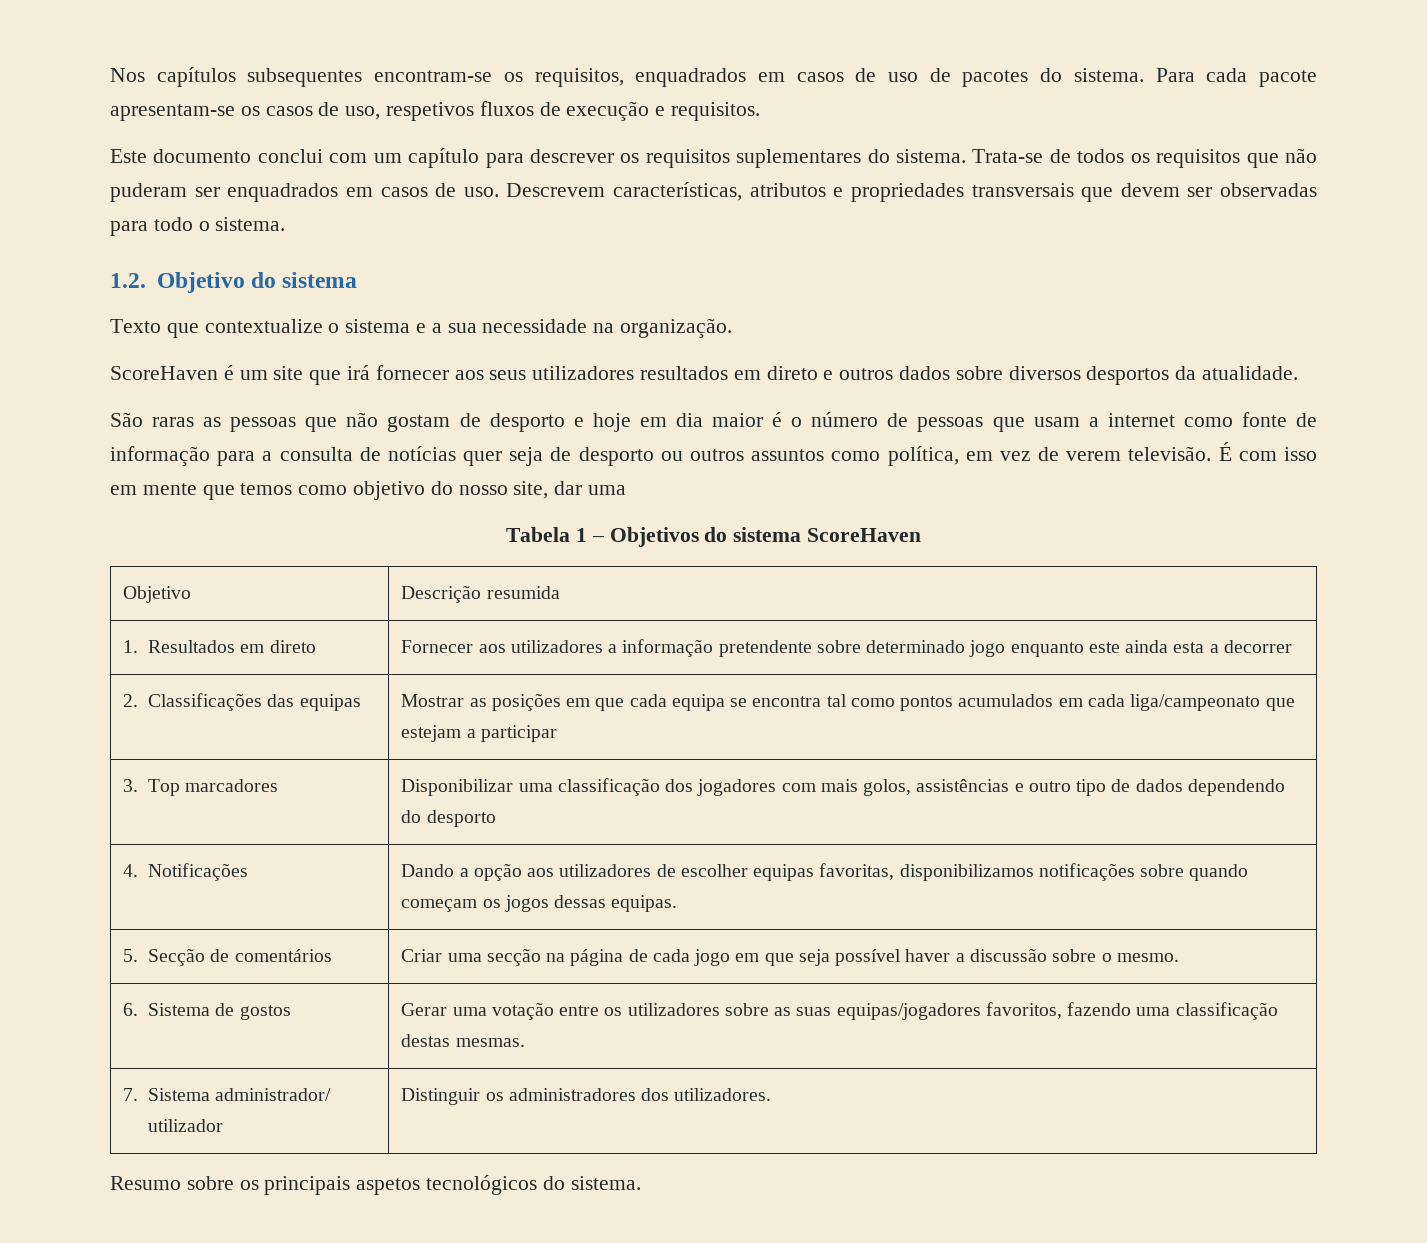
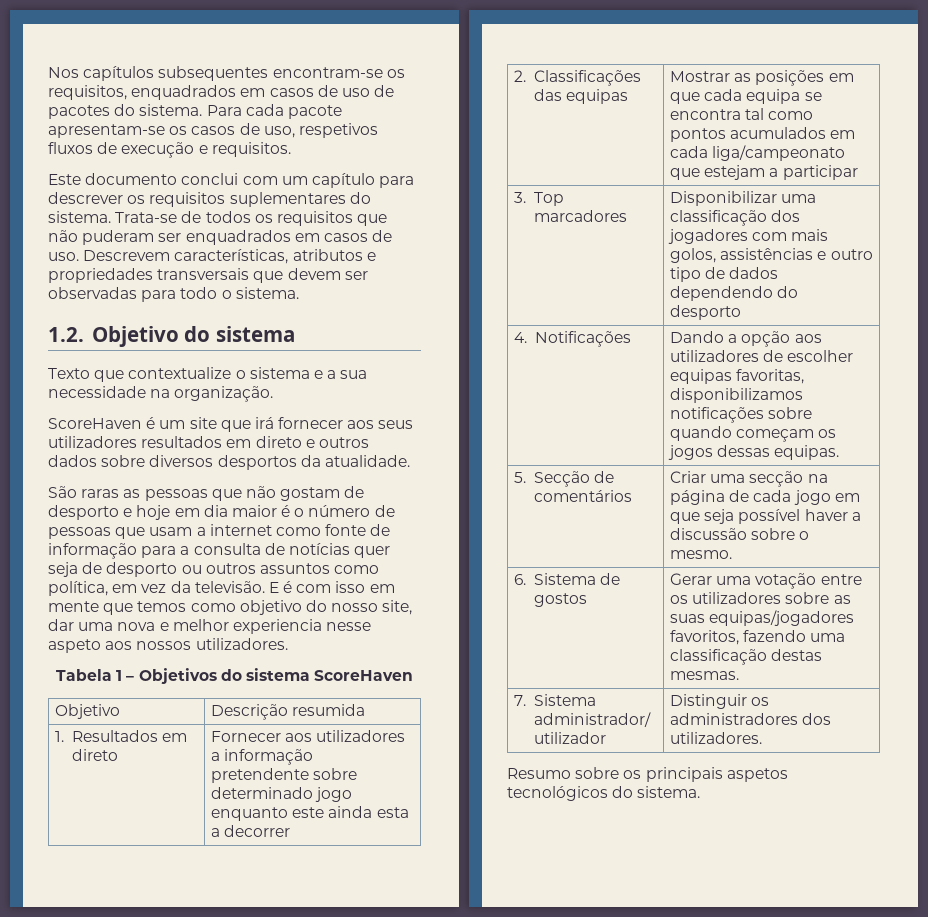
[1038,442,1232,461] de verem televisão. É -> [170,581,293,593] da televisão. E é
(627, 490) none -> [117,619,372,634] [48,638,288,653] nova e melhor experiencia nesse aspeto aos nossos utilizadores.

